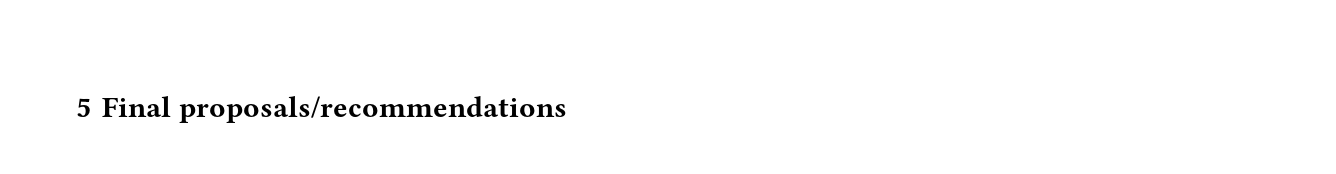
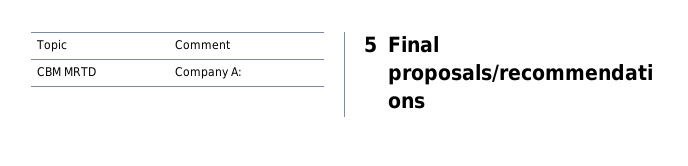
(76, 107) none -> [36,39,68,52] [175,40,231,50] [37,67,97,77] [175,67,243,79] Topic | Comment // CBM MRTD | Company A: //

